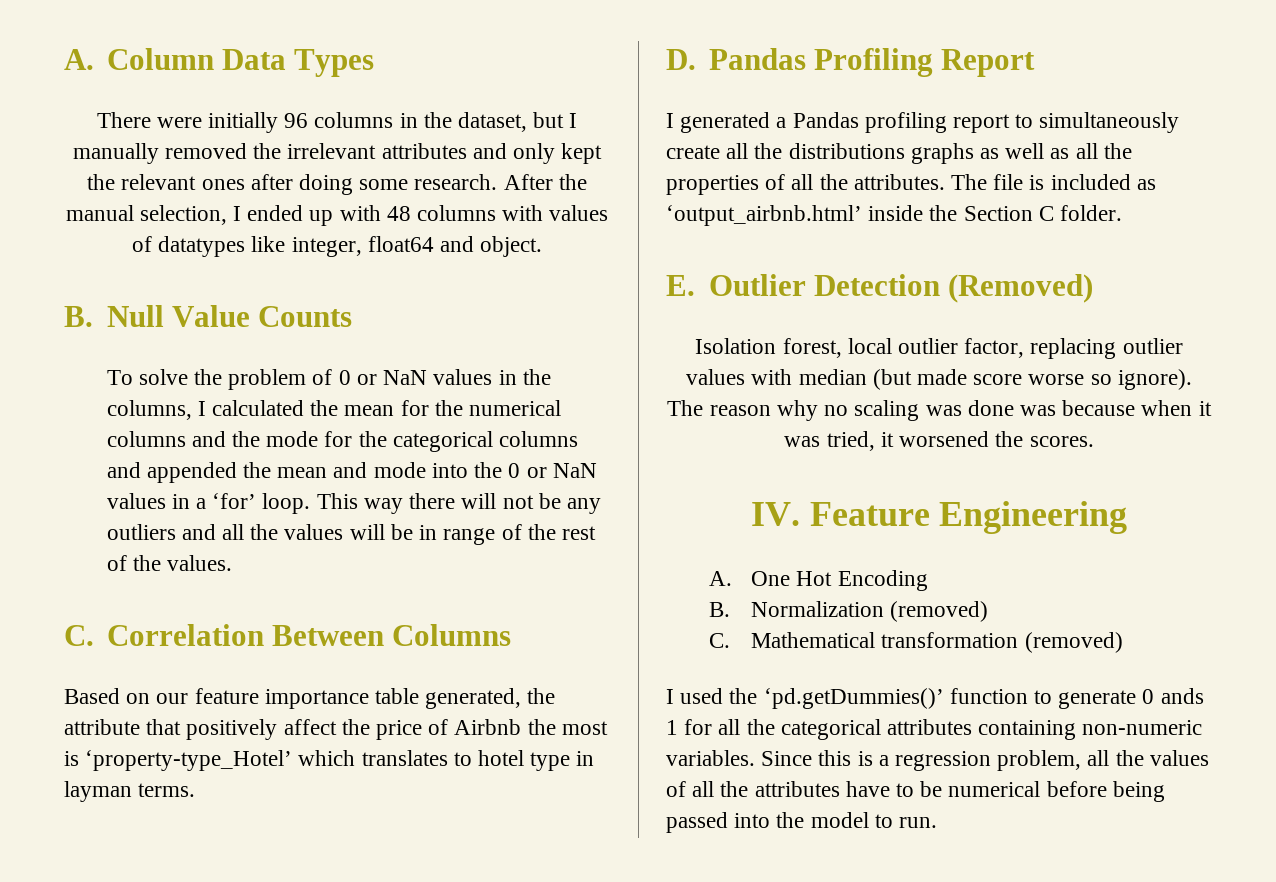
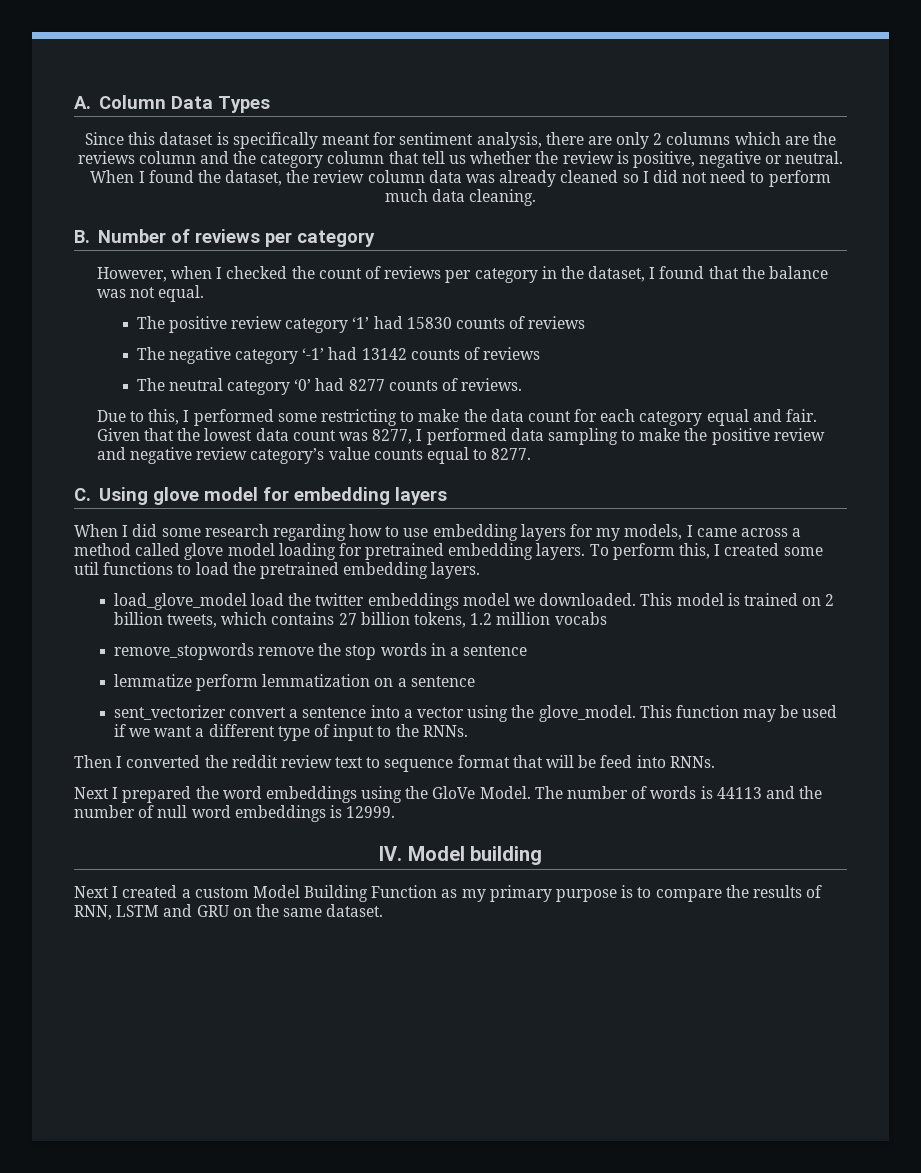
[96,112,578,133] [72,143,603,164] [87,174,587,195] [65,205,609,226] [131,236,543,257] [64,305,353,327] [106,369,551,390] [106,400,562,420] [106,431,579,452] [106,462,597,483] [106,493,601,514] [106,524,596,545] [106,555,233,571] [64,624,512,646] [64,688,556,709] [64,719,608,740] [64,750,595,771] [64,781,196,802] [666,48,1036,77] [666,112,1180,133] [666,143,1132,164] [666,174,1156,195] [666,205,1123,226] [666,274,1094,303] [695,338,1183,359] [686,369,1192,390] [667,400,1212,421] [784,431,1094,451] [750,501,1128,534] [708,570,928,591] [708,601,989,622] [708,632,1123,653] [666,688,1204,709] [666,719,1203,740] [666,750,1209,771] [666,781,1165,802] [666,812,938,833] There were initially 96 columns in the dataset, but I manually removed the irrelevant attributes and only kept the relevant ones after doing some research. After the manual selection, I ended up with 48 columns with values of datatypes like integer, float64 and object. // B. Null Value Counts // To solve the problem of 0 or NaN values in the columns, I calculated the mean for the numerical columns and the mode for the categorical columns and appended the mean and mode into the 0 or NaN values in a ‘for’ loop. This way there will not be any outliers and all the values will be in range of the rest of the values. // C. Correlation Between Columns // Based on our feature importance table generated, the attribute that positively affect the price of Airbnb the most is ‘property-type_Hotel’ which translates to hotel type in layman terms. // D. Pandas Profiling Report // I generated a Pandas profiling report to simultaneously create all the distributions graphs as well as all the properties of all the attributes. The file is included as ‘output_airbnb.html’ inside the Section C folder. // E. Outlier Detection (Removed) // Isolation forest, local outlier factor, replacing outlier values with median (but made score worse so ignore). The reason why no scaling was done was because when it was tried, it worsened the scores. // IV. Feature Engineering // A. One Hot Encoding // B. Normalization (removed) // C. Mathematical transformation (removed) // I used the ‘pd.getDummies()’ function to generate 0 ands 1 for all the categorical attributes containing non-numeric variables. Since this is a regression problem, all the values of all the attributes have to be numerical before being passed into the model to run. -> [85,132,836,149] [77,151,844,168] [90,170,831,187] [384,189,537,206] [74,229,375,247] [96,266,828,283] [96,285,205,302] [136,316,586,333] [136,347,541,364] [136,378,523,395] [96,409,817,426] [96,428,825,445] [96,447,532,464] [74,487,447,505] [74,524,802,541] [74,543,823,560] [74,562,481,579] [113,593,835,610] [113,612,607,628] [113,643,528,660] [113,674,475,691] [113,705,838,722] [113,724,468,741] [74,755,715,772] [74,786,823,803] [74,805,396,822] [379,846,542,865] [74,885,823,902] [74,904,384,920] Since this dataset is specifically meant for sentiment analysis, there are only 2 columns which are the reviews column and the category column that tell us whether the review is positive, negative or neutral. When I found the dataset, the review column data was already cleaned so I did not need to perform much data cleaning. // B. Number of reviews per category // However, when I checked the count of reviews per category in the dataset, I found that the balance was not equal. // The positive review category ‘1’ had 15830 counts of reviews // The negative category ‘-1’ had 13142 counts of reviews // The neutral category ‘0’ had 8277 counts of reviews. // Due to this, I performed some restricting to make the data count for each category equal and fair. Given that the lowest data count was 8277, I performed data sampling to make the positive review and negative review category’s value counts equal to 8277. // C. Using glove model for embedding layers // When I did some research regarding how to use embedding layers for my models, I came across a method called glove model loading for pretrained embedding layers. To perform this, I created some util functions to load the pretrained embedding layers. // load_glove_model load the twitter embeddings model we downloaded. This model is trained on 2 billion tweets, which contains 27 billion tokens, 1.2 million vocabs // remove_stopwords remove the stop words in a sentence // lemmatize perform lemmatization on a sentence // sent_vectorizer convert a sentence into a vector using the glove_model. This function may be used if we want a different type of input to the RNNs. // Then I converted the reddit review text to sequence format that will be feed into RNNs. // Next I prepared the word embeddings using the GloVe Model. The number of words is 44113 and the number of null word embeddings is 12999. // IV. Model building // Next I created a custom Model Building Function as my primary purpose is to compare the results of RNN, LSTM and GRU on the same dataset.

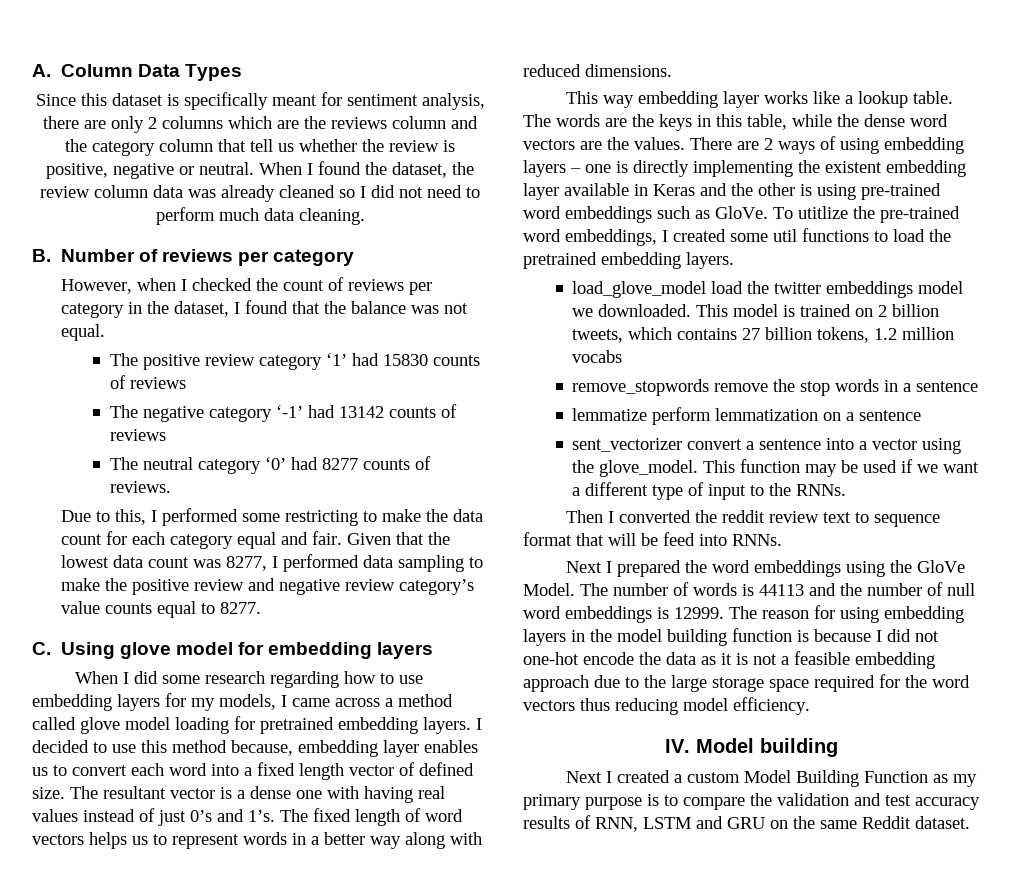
[589,543,711,560] To perform this, -> [476,718,482,730] [32,740,478,757] [32,762,474,780] [32,786,445,803] [32,808,463,826] [32,832,482,849] [523,64,672,77] [565,91,953,108] [523,114,948,131] [523,136,964,154] [523,160,966,177] [523,183,941,200] [523,206,960,223] [523,229,657,246] I decided to use this method because, embedding layer enables us to convert each word into a fixed length vector of defined size. The resultant vector is a dense one with having real values instead of just 0’s and 1’s. The fixed length of word vectors helps us to represent words in a better way along with reduced dimensions. // This way embedding layer works like a lookup table. The words are the keys in this table, while the dense word vectors are the values. There are 2 ways of using embedding layers – one is directly implementing the existent embedding layer available in Keras and the other is using pre-trained word embeddings such as GloVe. To utitlize the pre-trained word embeddings,
(396, 812) none -> [729,605,964,623] [523,628,939,646] [523,651,935,669] [523,674,970,692] [523,697,810,715] The reason for using embedding layers in the model building function is because I did not one-hot encode the data as it is not a feasible embedding approach due to the large storage space required for the word vectors thus reducing model efficiency.
(749, 891) none -> [777,793,980,810] validation and test accuracy
(323, 912) none -> [862,816,911,829] Reddit

